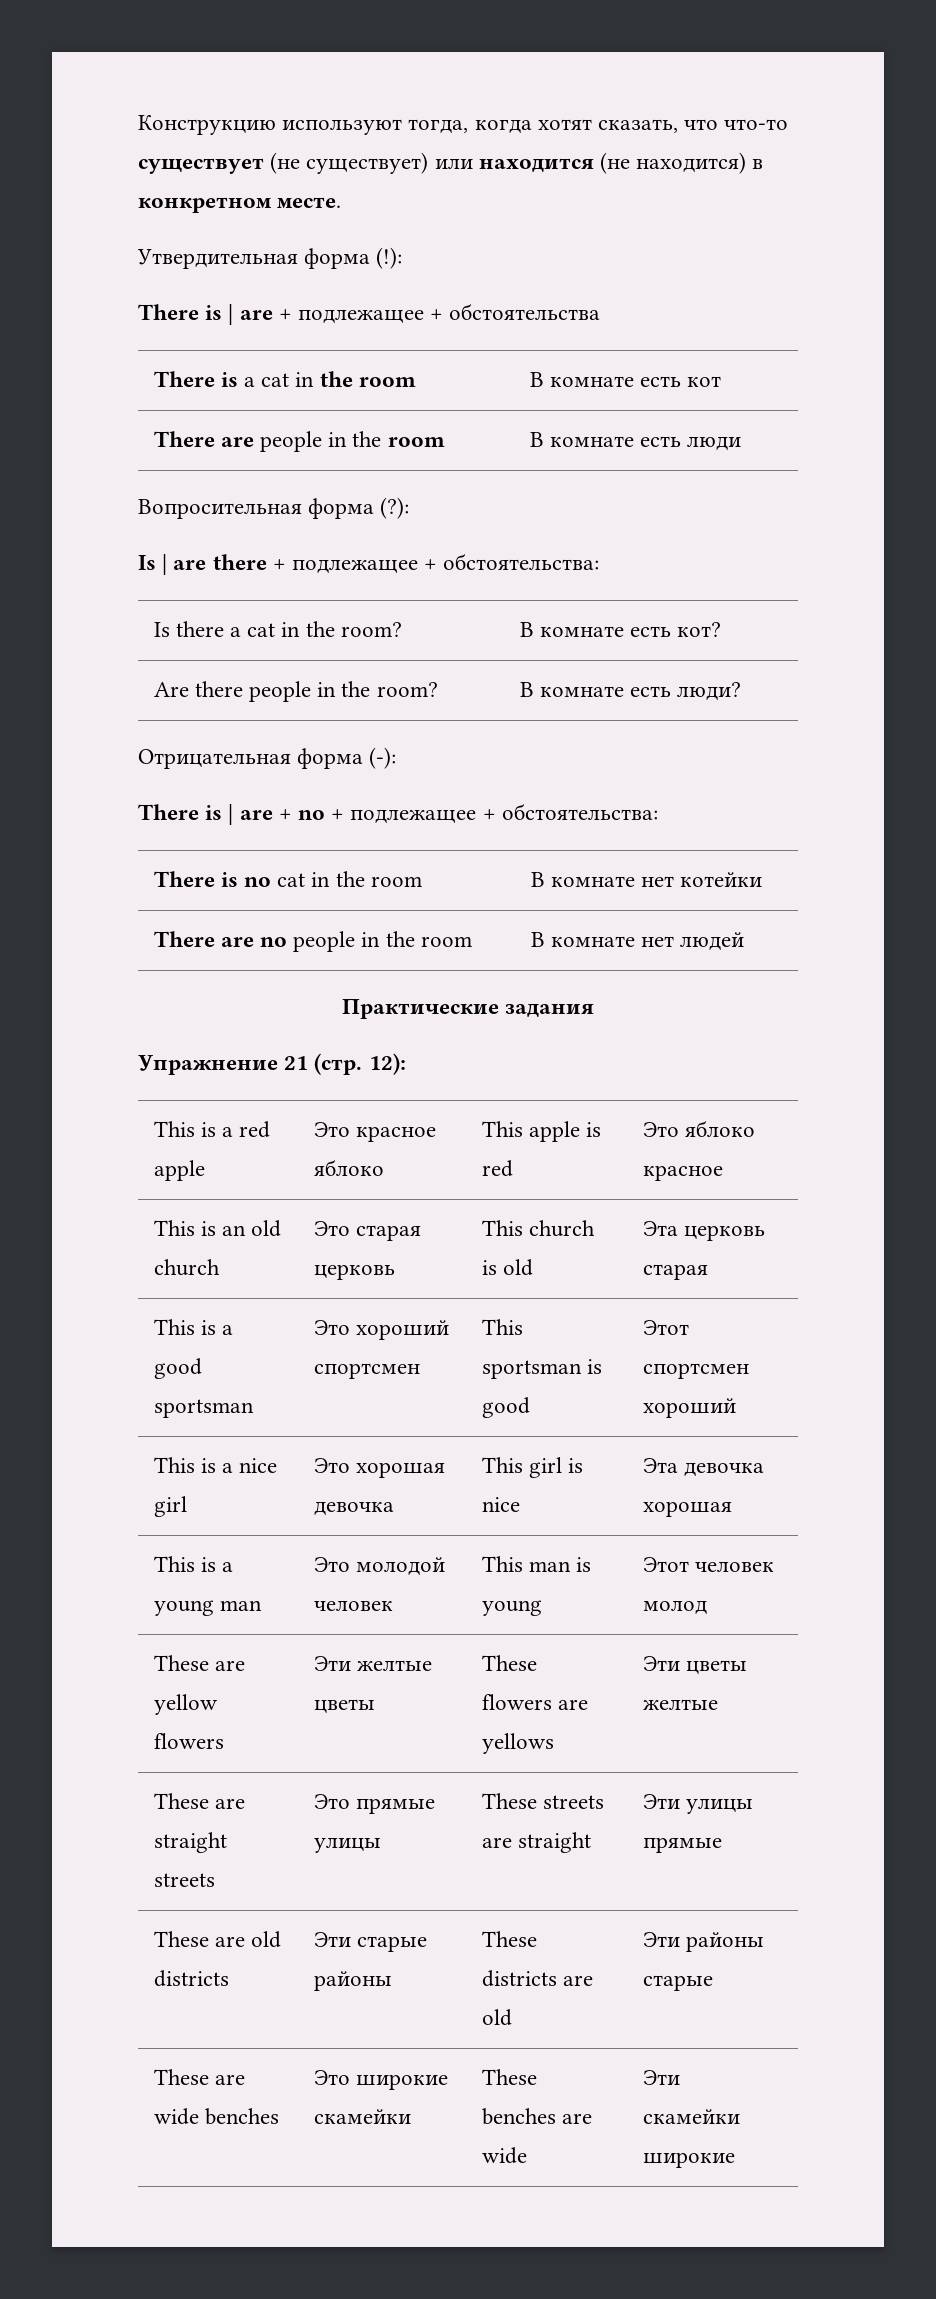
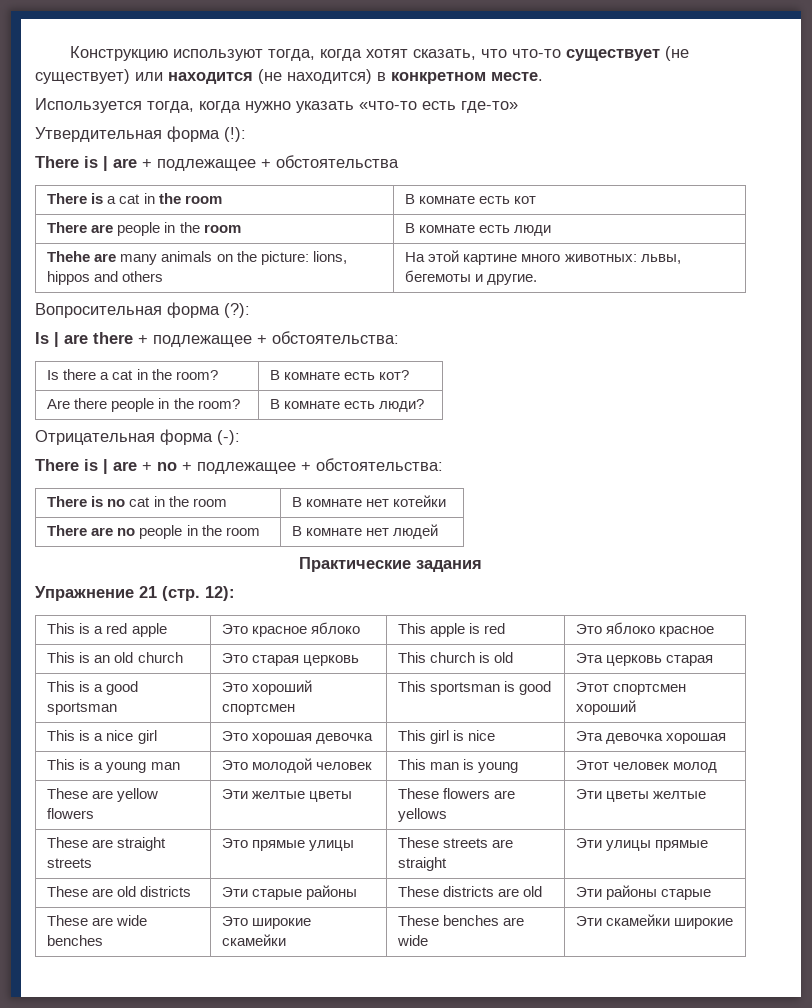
(342, 202) none -> [35,98,518,113] // Используется тогда, когда нужно указать «что-то есть где-то»
(742, 443) none -> [47,251,347,265] [47,271,164,285] [405,250,681,265] [405,270,538,285] // Thehe are many animals on the picture: lions, hippos and others | На этой картине много животных: львы, бегемоты и другие.

